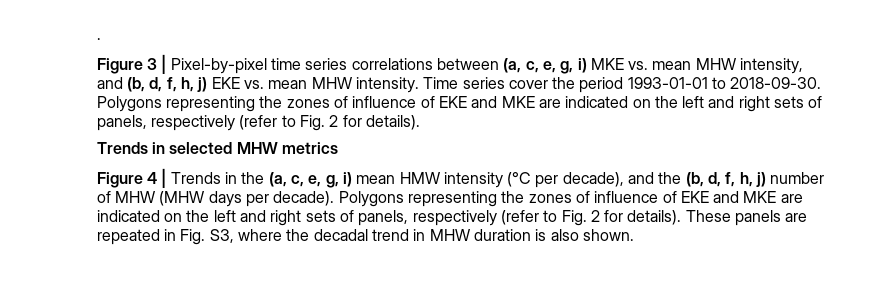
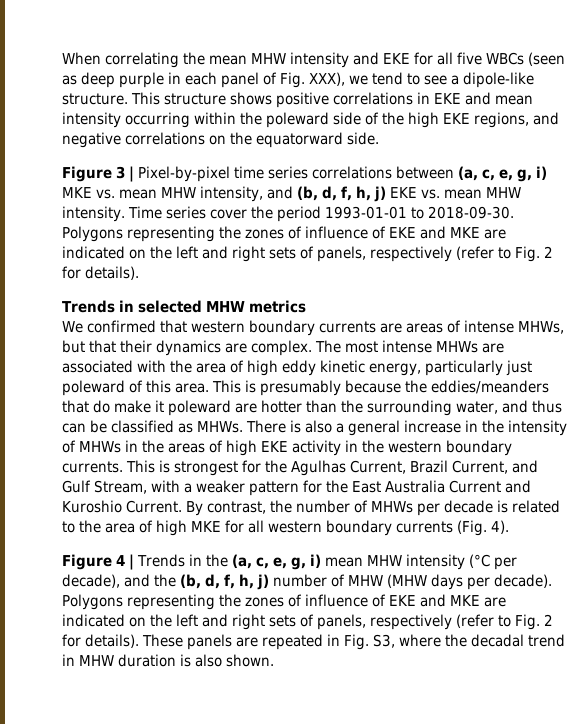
[96,38,101,40] . -> [61,52,566,68] [61,72,535,88] [61,92,534,108] [61,112,560,128] [61,132,380,148] When correlating the mean MHW intensity and EKE for all five WBCs (seen as deep purple in each panel of Fig. XXX), we tend to see a dipole-like structure. This structure shows positive correlations in EKE and mean intensity occurring within the poleward side of the high EKE regions, and negative correlations on the equatorward side.
(338, 148) none -> [61,320,565,336] [61,340,505,356] [61,360,533,376] [61,380,550,396] [61,400,563,416] [61,420,568,436] [61,440,513,456] [61,460,539,476] [61,480,532,496] [61,500,561,516] [61,520,510,536] // We confirmed that western boundary currents are areas of intense MHWs, but that their dynamics are complex. The most intense MHWs are associated with the area of high eddy kinetic energy, particularly just poleward of this area. This is presumably because the eddies/meanders that do make it poleward are hotter than the surrounding water, and thus can be classified as MHWs. There is also a general increase in the intensity of MHWs in the areas of high EKE activity in the western boundary currents. This is strongest for the Agulhas Current, Brazil Current, and Gulf Stream, with a weaker pattern for the East Australia Current and Kuroshio Current. By contrast, the number of MHWs per decade is related to the area of high MKE for all western boundary currents (Fig. 4).
[399,172,441,184] HMW -> [367,555,403,566] MHW

